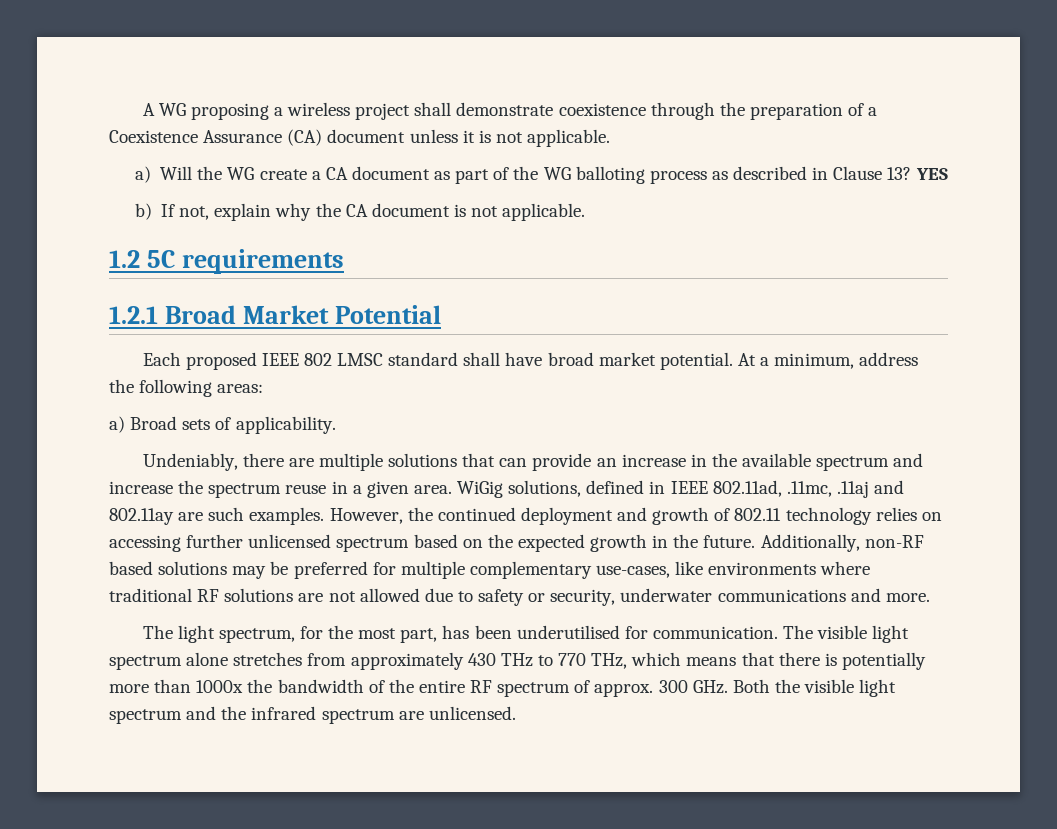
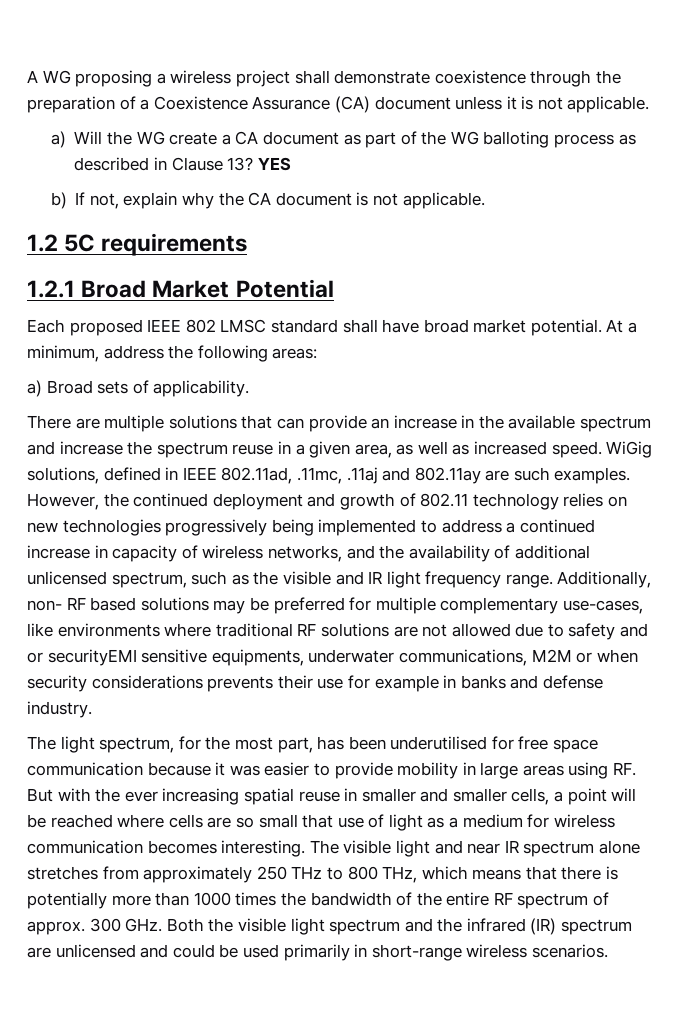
[142,453,284,471] Undeniably, there -> [27,415,71,429] There
[413,485,452,494] area. -> [354,441,602,458] area, as well as increased speed.
[109,534,924,552] accessing further unlicensed spectrum based on the expected growth in the future. Additionally, non-RF -> [27,519,595,536] [27,545,590,562] [27,571,652,588] [27,597,86,611] new technologies progressively being implemented to address a continued increase in capacity of wireless networks, and the availability of additional unlicensed spectrum, such as the visible and IR light frequency range. Additionally, non- RF
[528,588,930,606] or security, underwater communications and more. -> [620,623,649,637] [27,649,638,666] [27,675,603,692] [27,701,92,718] and or securityEMI sensitive equipments, underwater communications, M2M or when security considerations prevents their use for example in banks and defense industry.
[653,625,910,643] communication. The visible light -> [518,736,599,753] [27,762,637,779] [27,788,637,805] [27,814,615,831] [27,840,519,857] free space communication because it was easier to provide mobility in large areas using RF. But with the ever increasing spatial reuse in smaller and smaller cells, a point will be reached where cells are so small that use of light as a medium for wireless communication becomes interesting. The visible light and near IR
[467,653,496,666] 430 -> [256,866,287,880] 250
[558,653,587,666] 770 -> [347,866,378,880] 800
[196,680,244,693] 1000x -> [193,892,277,906] 1000 times
(317, 713) none -> [530,918,557,935] (IR)
[428,706,516,720] unlicensed. -> [55,944,608,961] unlicensed and could be used primarily in short-range wireless scenarios.

